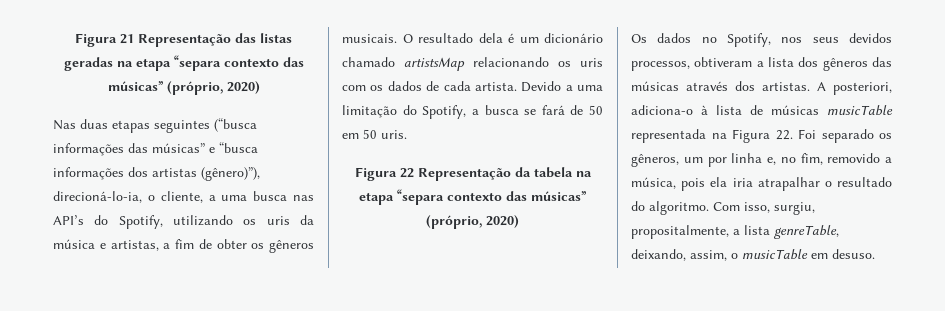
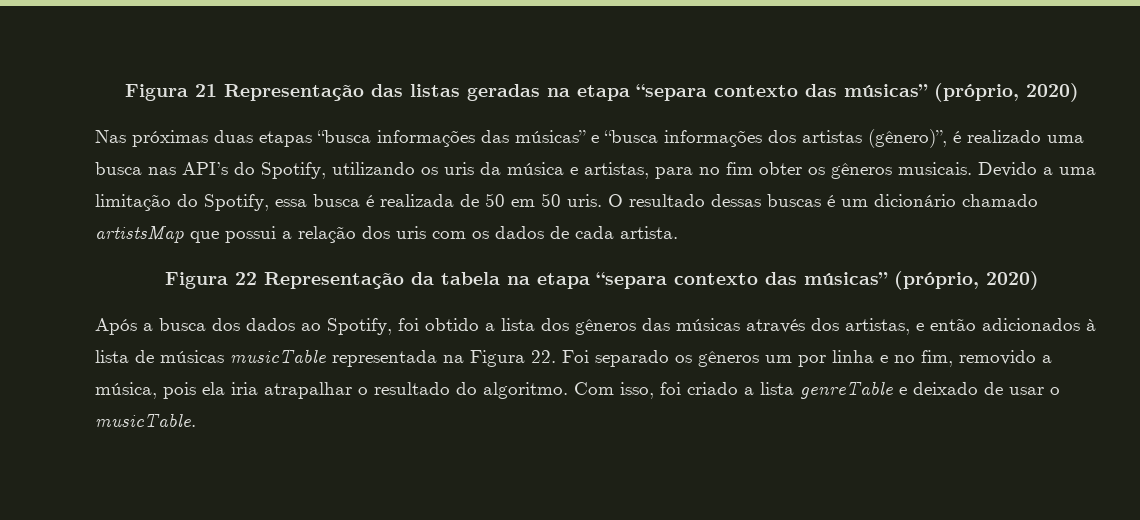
(76, 125) none -> [132,130,208,147] próximas
[154,118,257,133] seguintes (“busca -> [317,130,371,143] “busca
[201,167,260,181] [53,191,216,203] (gênero)”), direcioná-lo-ia, o cliente, a -> [868,129,1041,148] (gênero)”, é realizado
[163,239,212,249] a fim de -> [655,162,753,179] para no fim
[402,33,503,43] O resultado dela -> [978,162,1096,177] [95,193,821,211] Devido a uma limitação do Spotify, essa busca é realizada de 50 em 50 uris. O resultado dessas buscas
[473,57,571,67] relacionando os -> [190,226,390,243] que possui a relação dos
[521,81,603,92] [342,105,603,119] [342,129,407,139] Devido a uma limitação do Spotify, a busca se fará de 50 em 50 uris. -> (678, 232) none
[631,33,892,47] [631,57,753,71] Os dados no Spotify, nos seus devidos processos, obtiveram -> [95,318,479,335] Após a busca dos dados ao Spotify, foi obtido
[762,82,892,95] [631,105,693,115] artistas. A posteriori, adiciona-o -> [845,318,1080,335] artistas, e então adicionados
[631,154,679,167] gêneros, -> [698,351,759,367] gêneros
[767,157,776,165] e, -> [880,355,888,363] e
[774,202,815,215] [631,225,839,239] [631,249,875,261] surgiu, propositalmente, a lista genreTable, deixando, assim, o musicTable em desuso. -> [660,381,1060,399] [95,413,196,427] foi criado a lista genreTable e deixado de usar o musicTable.

